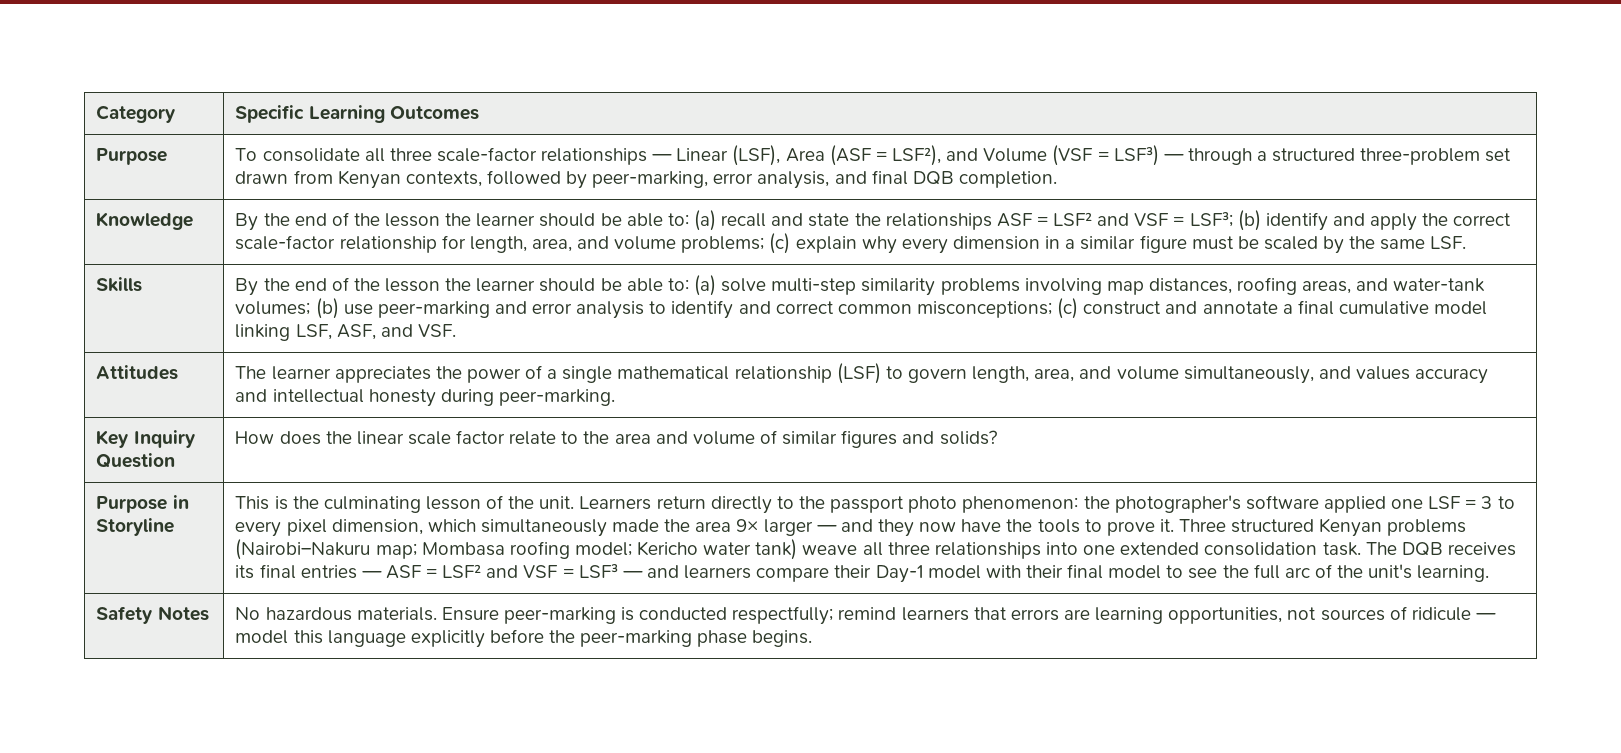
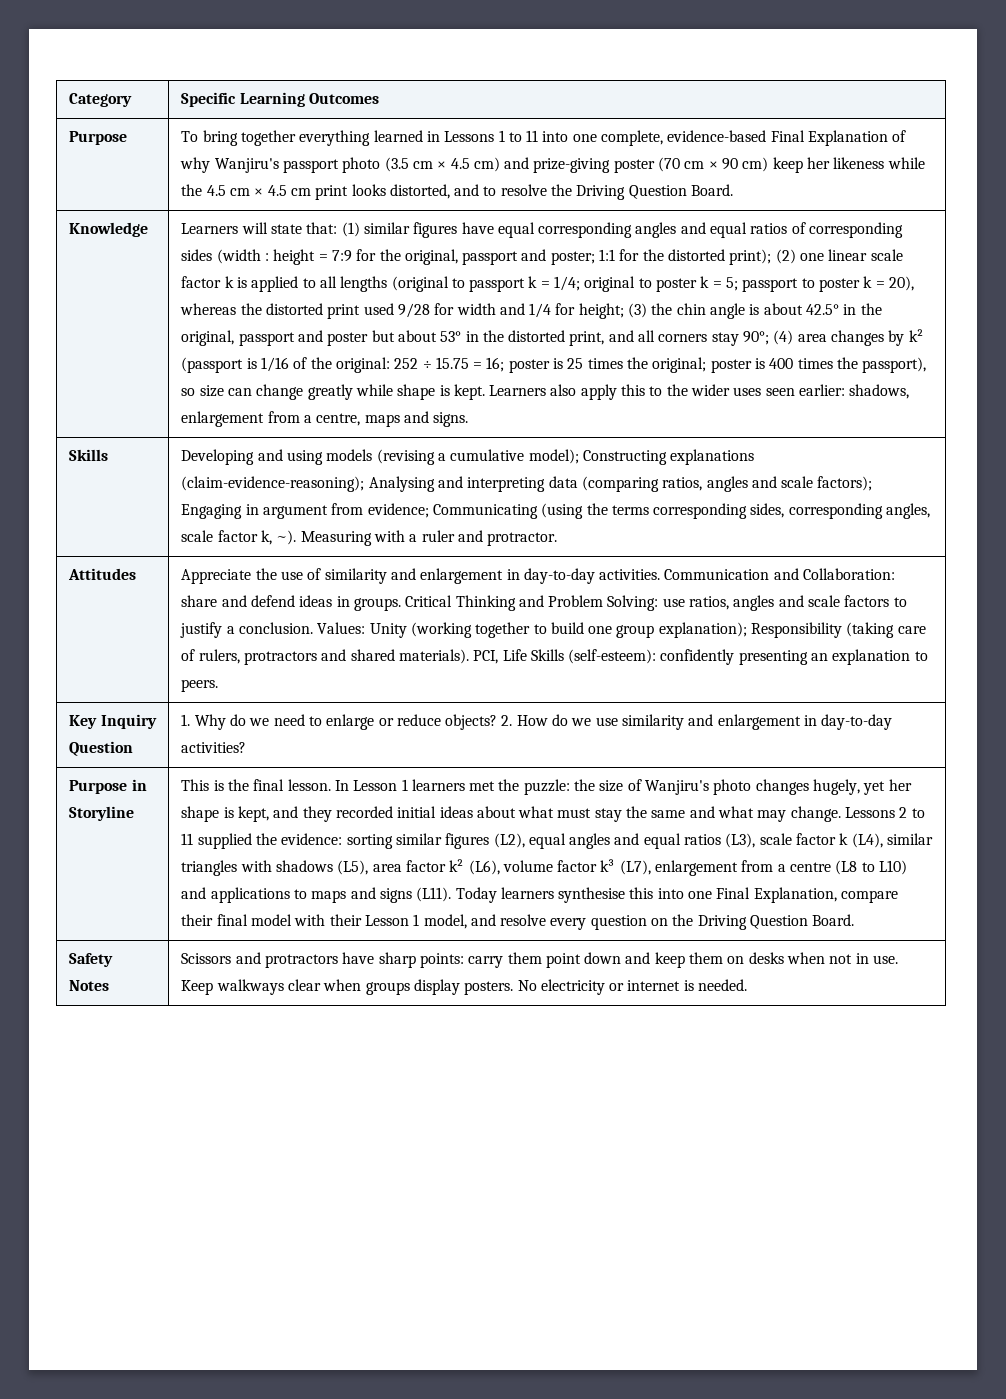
[262,145,1512,166] [235,170,1058,189] [96,212,194,230] [235,210,1512,231] [235,233,1467,254] [96,277,143,292] [235,275,1486,296] [235,298,1488,319] [235,324,456,341] [96,365,179,380] [235,363,1489,384] [235,389,615,407] [96,430,195,448] [96,453,176,468] [235,430,997,448] consolidate all three scale-factor relationships — Linear (LSF), Area (ASF = LSF²), and Volume (VSF = LSF³) — through a structured three-problem set drawn from Kenyan contexts, followed by peer-marking, error analysis, and final DQB completion. // Knowledge | By the end of the lesson the learner should be able to: (a) recall and state the relationships ASF = LSF² and VSF = LSF³; (b) identify and apply the correct scale-factor relationship for length, area, and volume problems; (c) explain why every dimension in a similar figure must be scaled by the same LSF. // Skills | By the end of the lesson the learner should be able to: (a) solve multi-step similarity problems involving map distances, roofing areas, and water-tank volumes; (b) use peer-marking and error analysis to identify and correct common misconceptions; (c) construct and annotate a final cumulative model linking LSF, ASF, and VSF. // Attitudes | The learner appreciates the power of a single mathematical relationship (LSF) to govern length, area, and volume simultaneously, and values accuracy and intellectual honesty during peer-marking. // Key Inquiry Question | How does the linear scale factor relate to the area and volume of similar figures and solids? -> [202,130,907,146] [180,157,925,173] [181,184,734,200] [69,222,149,237] [181,222,904,238] [181,249,903,265] [181,276,914,292] [180,303,882,319] [181,329,924,346] [181,357,927,373] [181,384,910,400] [181,411,469,427] [69,449,109,461] [181,449,755,465] [181,476,873,492] [181,503,931,519] [181,530,558,546] [68,568,137,580] [181,568,896,584] [181,595,907,611] [180,622,926,638] [181,649,928,665] [181,679,219,692] [69,714,157,729] [69,741,134,756] [181,714,893,730] [181,742,247,753] bring together everything learned in Lessons 1 to 11 into one complete, evidence-based Final Explanation of why Wanjiru's passport photo (3.5 cm × 4.5 cm) and prize-giving poster (70 cm × 90 cm) keep her likeness while the 4.5 cm × 4.5 cm print looks distorted, and to resolve the Driving Question Board. // Knowledge | Learners will state that: (1) similar figures have equal corresponding angles and equal ratios of corresponding sides (width : height = 7:9 for the original, passport and poster; 1:1 for the distorted print); (2) one linear scale factor k is applied to all lengths (original to passport k = 1/4; original to poster k = 5; passport to poster k = 20), whereas the distorted print used 9/28 for width and 1/4 for height; (3) the chin angle is about 42.5° in the original, passport and poster but about 53° in the distorted print, and all corners stay 90°; (4) area changes by k² (passport is 1/16 of the original: 252 ÷ 15.75 = 16; poster is 25 times the original; poster is 400 times the passport), so size can change greatly while shape is kept. Learners also apply this to the wider uses seen earlier: shadows, enlargement from a centre, maps and signs. // Skills | Developing and using models (revising a cumulative model); Constructing explanations (claim-evidence-reasoning); Analysing and interpreting data (comparing ratios, angles and scale factors); Engaging in argument from evidence; Communicating (using the terms corresponding sides, corresponding angles, scale factor k, ~). Measuring with a ruler and protractor. // Attitudes | Appreciate the use of similarity and enlargement in day-to-day activities. Communication and Collaboration: share and defend ideas in groups. Critical Thinking and Problem Solving: use ratios, angles and scale factors to justify a conclusion. Values: Unity (working together to build one group explanation); Responsibility (taking care of rulers, protractors and shared materials). PCI, Life Skills (self-esteem): confidently presenting an explanation to peers. // Key Inquiry Question | 1. Why do we need to enlarge or reduce objects? 2. How do we use similarity and enlargement in day-to-day activities?
[323,495,1515,514] [235,518,1467,537] [235,539,1516,560] [235,564,752,579] culminating lesson of the unit. Learners return directly to the passport photo phenomenon: the photographer's software applied one LSF = 3 to every pixel dimension, which simultaneously made the area 9× larger — and they now have the tools to prove it. Three structured Kenyan problems (Nairobi–Nakuru map; Mombasa roofing model; Kericho water tank) weave all three relationships into one extended consolidation task. The DQB receives its final entries — ASF = LSF² and VSF = LSF³ — and learners -> [253,779,912,795] [181,806,925,822] [181,833,934,849] [181,859,908,876] [181,887,837,903] final lesson. In Lesson 1 learners met the puzzle: the size of Wanjiru's photo changes hugely, yet her shape is kept, and they recorded initial ideas about what must stay the same and what may change. Lessons 2 to 11 supplied the evidence: sorting similar figures (L2), equal angles and equal ratios (L3), scale factor k (L4), similar triangles with shadows (L5), area factor k² (L6), volume factor k³ (L7), enlargement from a centre (L8 to L10) and applications to maps and signs (L11). Today learners synthesise this into one Final Explanation,
[875,565,923,583] Day-1 -> [216,914,248,926] final
[1067,564,1490,582] [96,606,209,624] [235,606,1496,625] [235,629,813,648] final model to see the full arc of the unit's learning. // Safety Notes | No hazardous materials. Ensure peer-marking is conducted respectfully; remind learners that errors are learning opportunities, not sources of ridicule — model this language explicitly before the peer-marking phase begins. -> [364,914,855,930] [69,953,114,967] [69,980,110,991] [181,952,899,968] [181,979,748,995] Lesson 1 model, and resolve every question on the Driving Question Board. // Safety Notes | Scissors and protractors have sharp points: carry them point down and keep them on desks when not in use. Keep walkways clear when groups display posters. No electricity or internet is needed.

